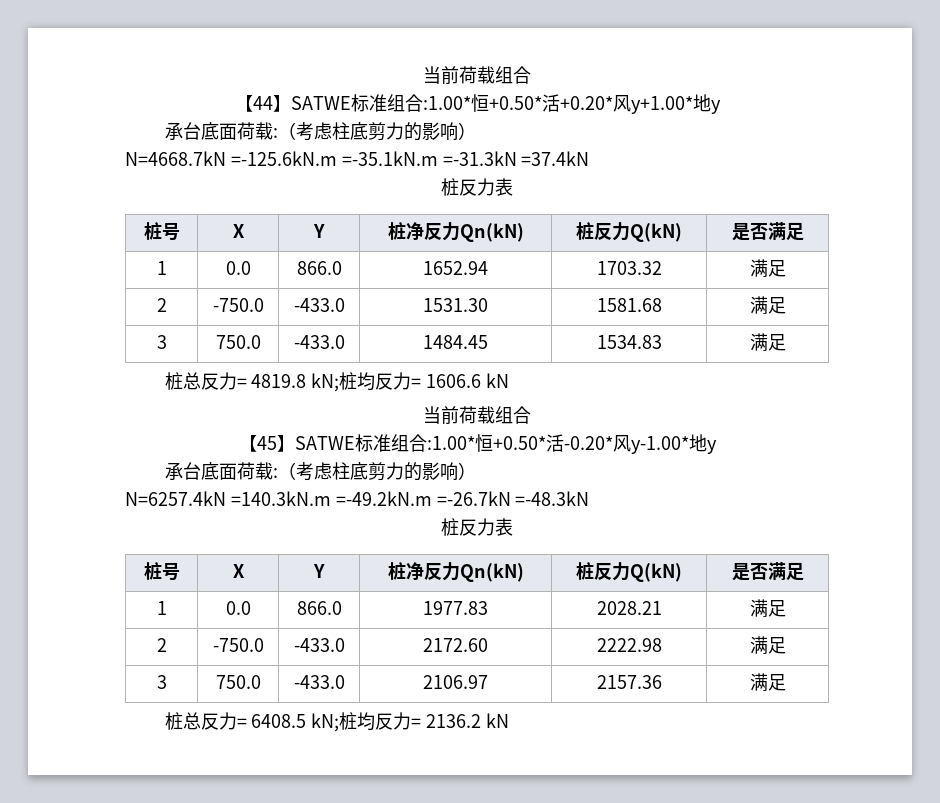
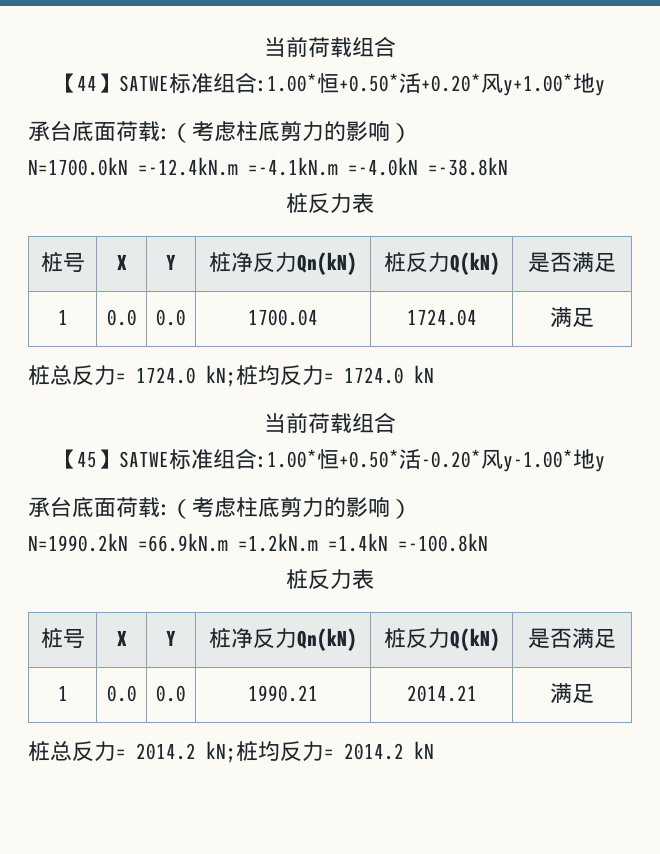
[125,151,590,166] N=4668.7kN =-125.6kN.m =-35.1kN.m =-31.3kN =37.4kN -> [28,157,508,176] N=1700.0kN =-12.4kN.m =-4.1kN.m =-4.0kN =-38.8kN
[296,261,342,275] [423,261,488,275] [596,261,662,275] [749,259,786,277] [156,298,167,312] [212,298,264,312] [293,298,345,312] [423,298,488,312] [596,298,662,312] [749,296,786,314] [156,335,167,349] [215,335,261,349] [293,335,345,349] [423,335,488,349] [596,335,662,349] [749,333,786,351] [164,372,482,392] 866.0 | 1652.94 | 1703.32 | 满足 // 2 | -750.0 | -433.0 | 1531.30 | 1581.68 | 满足 // 3 | 750.0 | -433.0 | 1484.45 | 1534.83 | 满足 // 桩总反力= 4819.8 kN;桩均反力= 1606.6 -> [156,309,186,326] [248,309,318,326] [406,309,477,326] [550,307,594,328] [28,365,404,387] 0.0 | 1700.04 | 1724.04 | 满足 // 桩总反力= 1724.0 kN;桩均反力= 1724.0
[125,491,590,506] N=6257.4kN =140.3kN.m =-49.2kN.m =-26.7kN =-48.3kN -> [28,533,488,552] N=1990.2kN =66.9kN.m =1.2kN.m =1.4kN =-100.8kN
[296,601,342,615] [423,601,488,615] [596,601,662,615] [749,599,786,617] [156,638,167,652] [212,638,264,652] [293,638,345,652] [423,638,488,652] [596,638,662,652] [749,636,786,654] [156,675,167,689] [215,675,261,689] [293,675,345,689] [423,675,488,689] [596,675,662,689] [749,673,786,691] [164,712,482,732] 866.0 | 1977.83 | 2028.21 | 满足 // 2 | -750.0 | -433.0 | 2172.60 | 2222.98 | 满足 // 3 | 750.0 | -433.0 | 2106.97 | 2157.36 | 满足 // 桩总反力= 6408.5 kN;桩均反力= 2136.2 -> [156,685,186,702] [248,685,318,702] [406,685,477,702] [550,683,594,704] [28,741,404,763] 0.0 | 1990.21 | 2014.21 | 满足 // 桩总反力= 2014.2 kN;桩均反力= 2014.2

